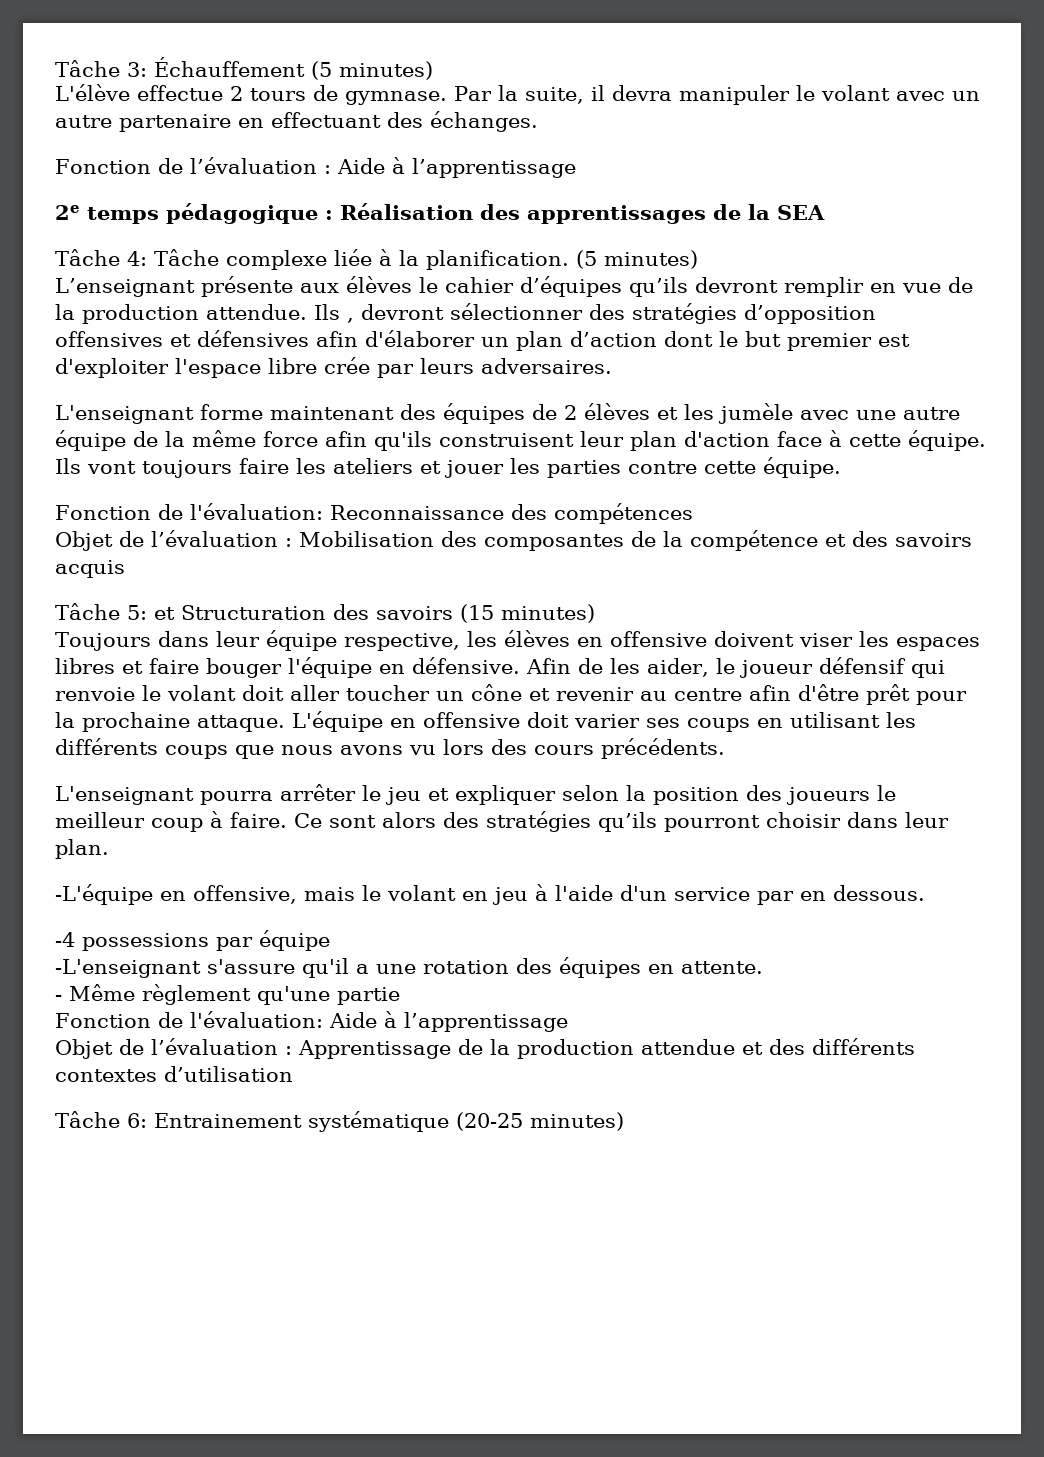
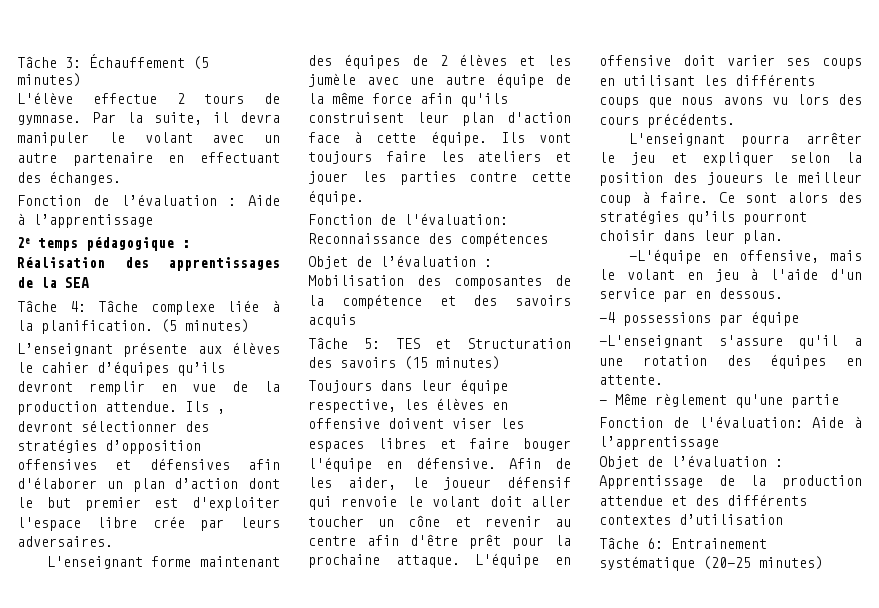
(147, 612) none -> [395,338,420,349] TES

